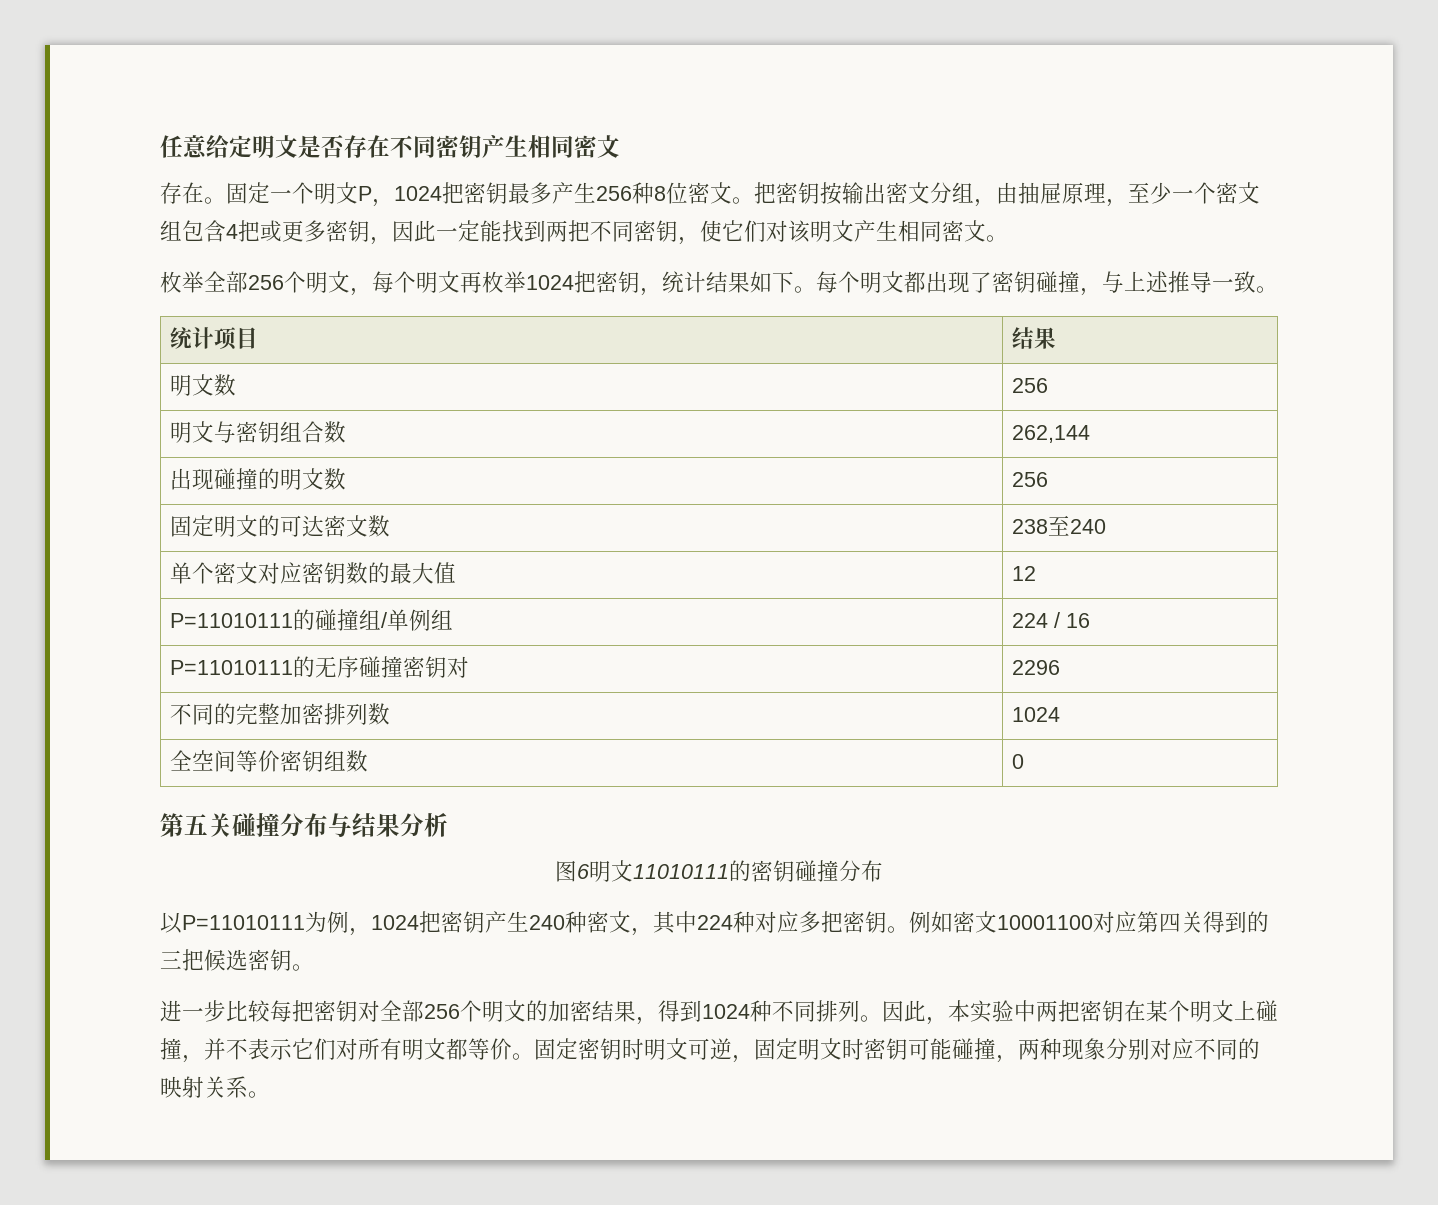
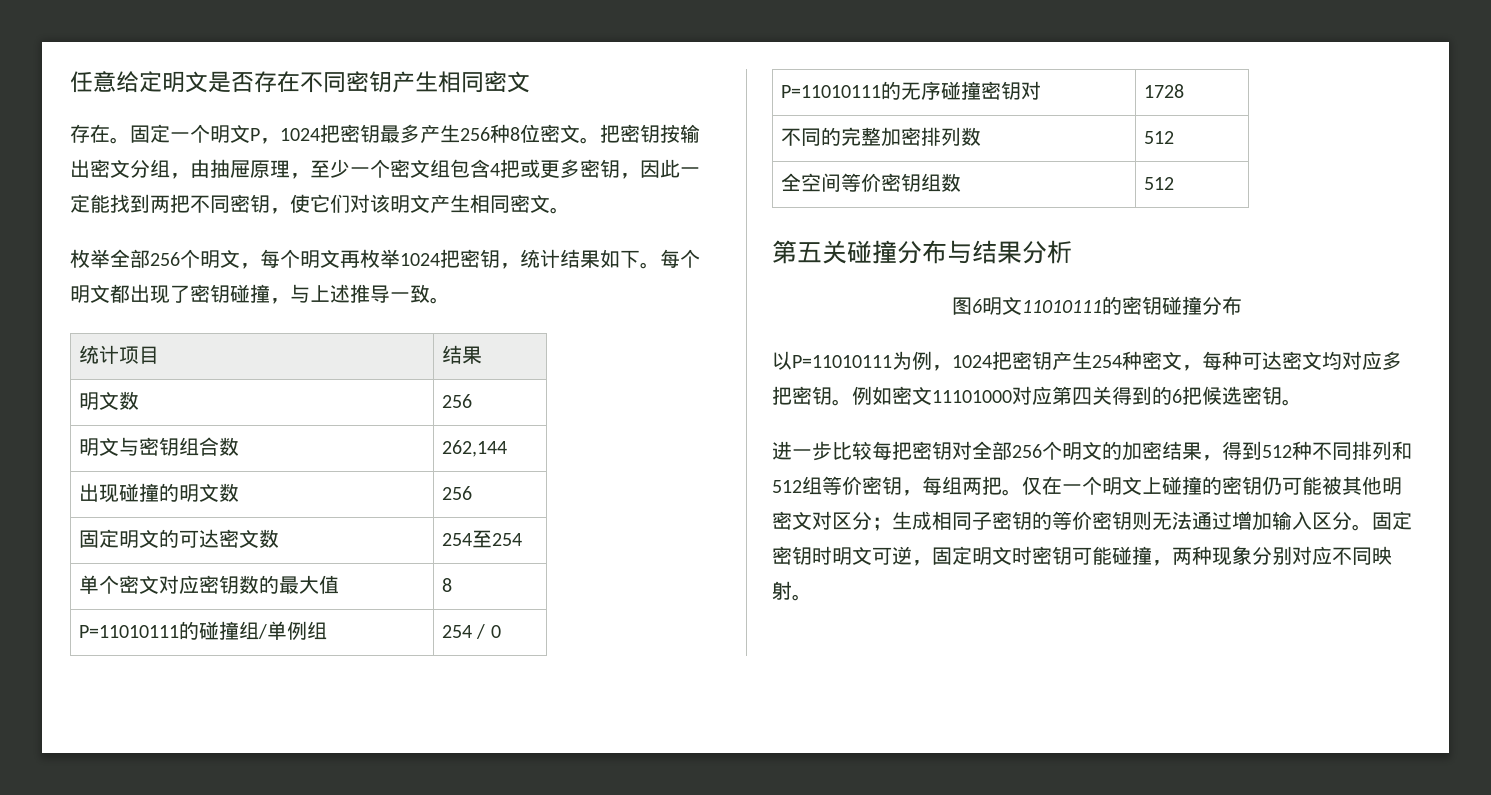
[1011,515,1106,536] 238至240 -> [442,530,523,548] 254至254
[1011,566,1036,581] 12 -> [442,578,453,592] 8
[1011,612,1090,628] 224 / 16 -> [442,624,501,639] 254 / 0
[1011,660,1060,675] 2296 -> [1144,84,1185,98] 1728
[1011,707,1060,722] 1024 -> [1144,131,1175,144] 512
[1011,754,1024,769] 0 -> [1144,177,1175,190] 512
[529,915,565,930] 240 -> [1092,355,1122,368] 254
[653,911,755,934] 其中224种 -> [1202,351,1342,370] 每种可达密文均
[997,915,1093,930] 10001100 -> [932,390,1012,403] 11101000
[160,950,182,969] 三 -> [1172,389,1182,403] 6
[702,1004,750,1019] 1024 -> [1262,445,1292,458] 512
[860,1000,1278,1025] [160,1038,512,1063] 。因此，本实验中两把密钥在某个明文上碰撞，并不表示它们对所有明文都等价 -> [1392,441,1412,460] [772,476,1402,496] [772,511,1352,531] 和512组等价密钥，每组两把。仅在一个明文上碰撞的密钥仍可能被其他明密文对区分；生成相同子密钥的等价密钥则无法通过增加输入区分
[1238,1038,1260,1059] [160,1076,248,1098] 的映射关系 -> [1372,546,1392,565] [772,581,792,600] 映射

